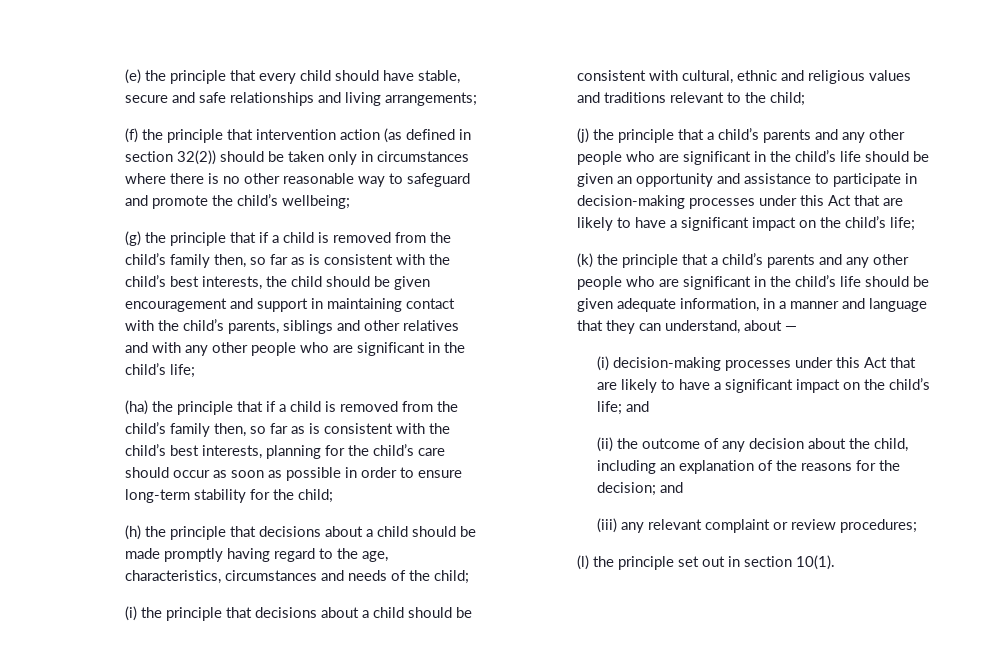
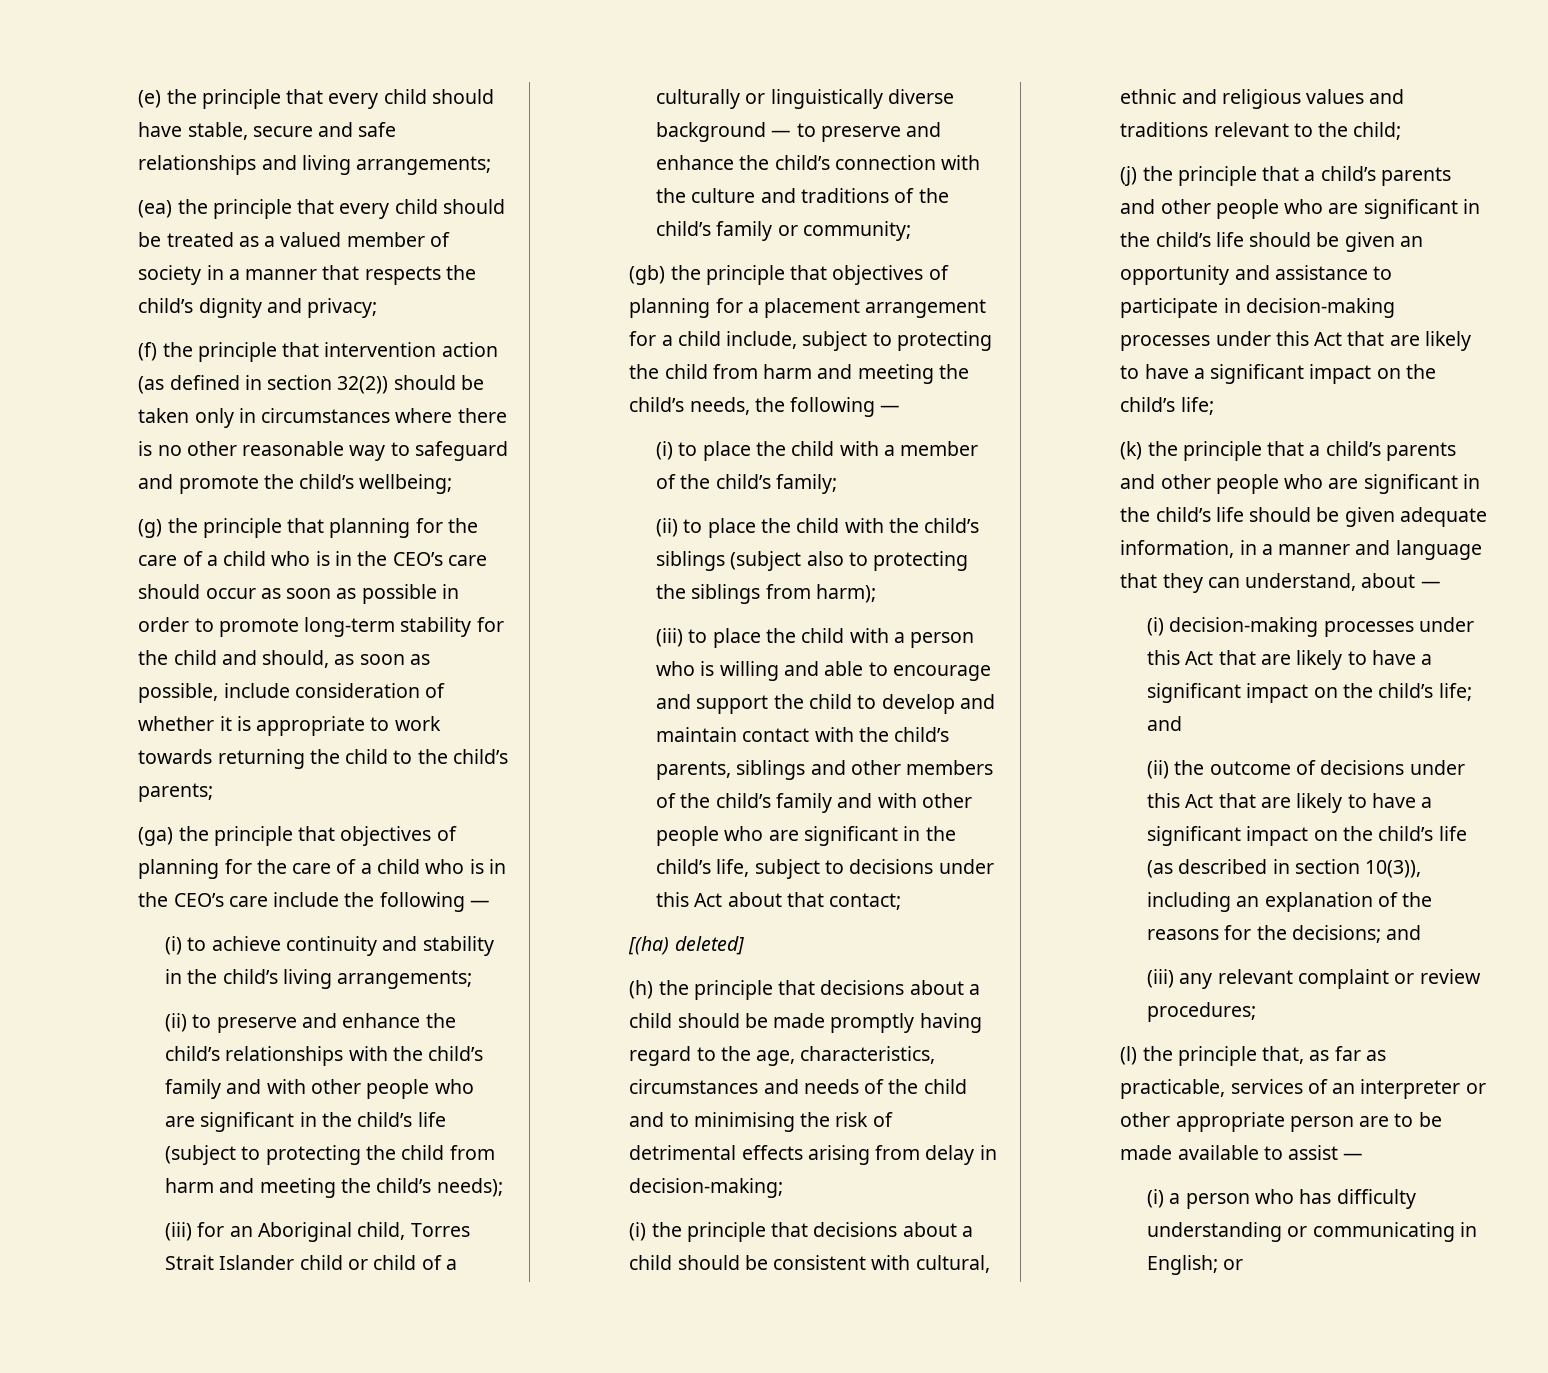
(477, 99) none -> [138,199,505,219] [138,232,450,247] [138,265,476,285] [138,298,378,318] // (ea) the principle that every child should be treated as a valued member of society in a manner that respects the child’s dignity and privacy;
[258,232,451,243] [124,253,450,268] [124,275,430,290] [124,298,455,312] [124,319,459,334] [124,342,465,356] [124,363,195,378] [124,400,458,415] [124,422,450,437] [124,444,414,459] if a child is removed from the child’s family then, so far as is consistent with the child’s best interests, the child should be given encouragement and support in maintaining contact with the child’s parents, siblings and other relatives and with any other people who are significant in the child’s life; // (ha) the principle that if a child is removed from the child’s family then, so far as is consistent with the child’s best interests, planning for the child’s -> [329,518,478,538] [138,551,443,566] planning for the care of a child who is in the CEO’s
[417,470,462,478] ensure -> [218,618,299,637] promote
[297,489,333,503] child; -> [173,650,430,668] [138,683,446,703] [138,716,441,736] [138,749,508,769] [138,783,214,802] [138,826,457,846] [138,859,506,879] [138,892,490,912] [165,936,494,956] [165,969,473,989] [165,1013,456,1033] [165,1046,484,1066] [165,1079,474,1099] [165,1112,446,1132] [165,1145,495,1165] [165,1178,503,1198] [165,1222,470,1242] [165,1255,457,1270] [656,89,954,109] [656,122,942,142] [656,155,981,170] [656,188,949,203] [656,221,911,241] [629,265,949,285] [629,298,987,318] [629,331,992,351] [629,364,969,384] [629,397,901,417] [656,441,979,461] [656,474,837,494] [656,518,980,538] [656,551,969,571] [656,584,876,604] [656,628,975,648] [656,661,991,681] [656,694,995,714] [656,727,950,742] [656,760,994,780] [656,793,972,813] [656,826,956,846] [656,859,994,879] [656,892,902,910] [628,936,744,955] child and should, as soon as possible, include consideration of whether it is appropriate to work towards returning the child to the child’s parents; // (ga) the principle that objectives of planning for the care of a child who is in the CEO’s care include the following — // (i) to achieve continuity and stability in the child’s living arrangements; // (ii) to preserve and enhance the child’s relationships with the child’s family and with other people who are significant in the child’s life (subject to protecting the child from harm and meeting the child’s needs); // (iii) for an Aboriginal child, Torres Strait Islander child or child of a culturally or linguistically diverse background — to preserve and enhance the child’s connection with the culture and traditions of the child’s family or community; // (gb) the principle that objectives of planning for a placement arrangement for a child include, subject to protecting the child from harm and meeting the child’s needs, the following — // (i) to place the child with a member of the child’s family; // (ii) to place the child with the child’s siblings (subject also to protecting the siblings from harm); // (iii) to place the child with a person who is willing and able to encourage and support the child to develop and maintain contact with the child’s parents, siblings and other members of the child’s family and with other people who are significant in the child’s life, subject to decisions under this Act about that contact; // [(ha) deleted]
[433,570,469,584] child; -> [923,1079,967,1094] [629,1112,893,1132] [629,1145,997,1165] [629,1178,784,1198] child and to minimising the risk of detrimental effects arising from delay in decision-making;
[841,132,865,143] any -> (1156, 206) none
[845,257,869,268] any -> (1156, 481) none
[721,438,908,452] any decision about the child, -> [1320,760,1465,775] [1147,793,1433,813] [1147,826,1467,846] [1147,859,1422,878] decisions under this Act that are likely to have a significant impact on the child’s life (as described in section 10(3)),
[596,482,656,496] decision; -> [1291,925,1381,943] decisions;
[677,555,835,570] set out in section 10(1). -> [1262,1046,1386,1064] [1120,1079,1486,1099] [1120,1112,1442,1132] [1120,1145,1364,1160] [1147,1189,1416,1209] [1147,1222,1477,1242] [1147,1255,1244,1275] that, as far as practicable, services of an interpreter or other appropriate person are to be made available to assist — // (i) a person who has difficulty understanding or communicating in English; or

